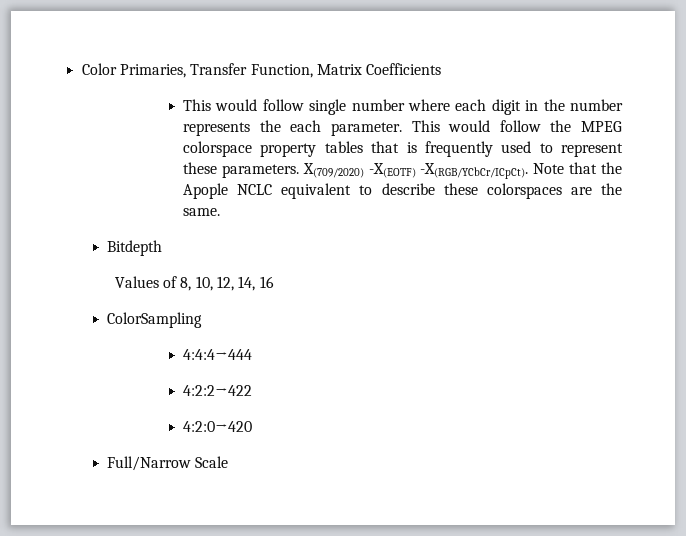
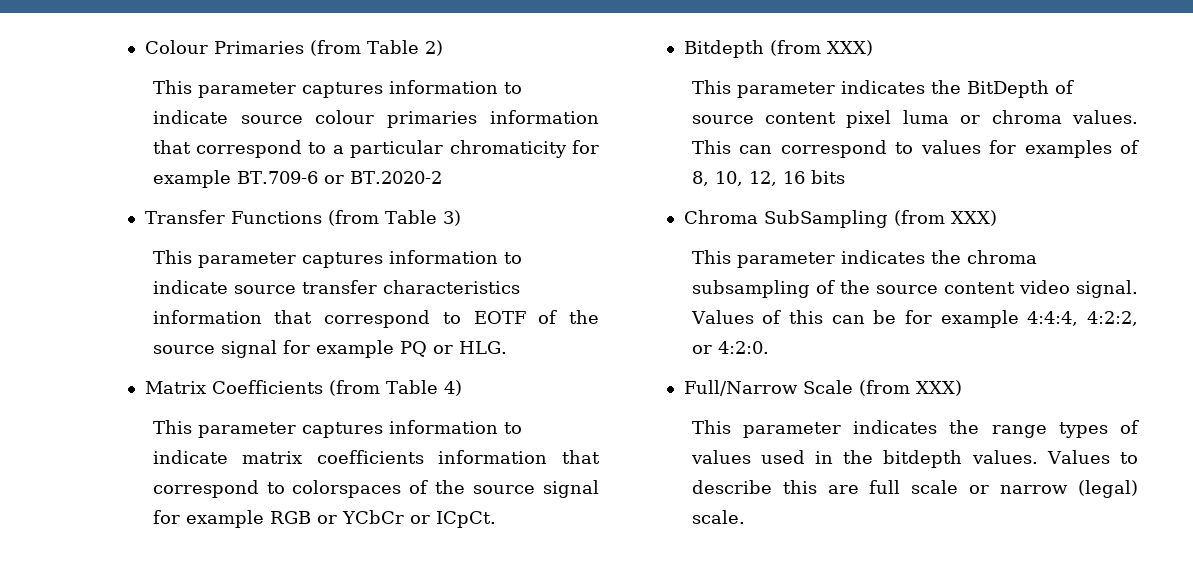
[81,63,442,78] [183,99,623,115] [183,120,622,136] [183,141,623,157] [183,162,622,179] [183,183,622,199] [183,208,221,216] [106,240,162,256] [114,276,159,288] Color Primaries, Transfer Function, Matrix Coefficients // This would follow single number where each digit in the number represents the each parameter. This would follow the MPEG colorspace property tables that is frequently used to represent these parameters. X(709/2020) -X(EOTF) -X(RGB/YCbCr/ICpCt). Note that the Apople NCLC equivalent to describe these colorspaces are the same. // Bitdepth // Values -> [144,40,443,56] [152,80,522,98] [152,110,599,128] [152,140,599,158] [152,170,442,188] [144,210,461,226] [152,250,522,268] [152,280,520,294] [152,310,599,328] [152,340,507,358] [144,380,462,396] [152,420,522,438] [152,450,600,464] [152,480,599,498] [152,510,496,528] [683,40,873,58] [691,80,1074,98] [691,110,1138,128] [691,140,1112,158] Colour Primaries (from Table 2) // This parameter captures information to indicate source colour primaries information that correspond to a particular chromaticity for example BT.709-6 or BT.2020-2 // Transfer Functions (from Table 3) // This parameter captures information to indicate source transfer characteristics information that correspond to EOTF of the source signal for example PQ or HLG. // Matrix Coefficients (from Table 4) // This parameter captures information to indicate matrix coefficients information that correspond to colorspaces of the source signal for example RGB or YCbCr or ICpCt. // Bitdepth (from XXX) // This parameter indicates the BitDepth of source content pixel luma or chroma values. This can correspond to values for examples
[238,276,256,291] 14, -> (777, 178) none
[106,312,202,328] [183,349,253,360] [183,385,253,396] [183,421,253,432] [106,456,229,471] // ColorSampling // 4:4:4→444 // 4:2:2→422 // 4:2:0→420 // Full/Narrow Scale -> [810,170,845,184] [683,210,997,228] [691,250,1037,268] [691,280,1138,298] [690,310,1138,328] [691,341,769,354] [683,380,962,396] [691,420,1139,438] [690,450,1138,468] [691,480,1138,498] [691,510,745,524] bits // Chroma SubSampling (from XXX) // This parameter indicates the chroma subsampling of the source content video signal. Values of this can be for example 4:4:4, 4:2:2, or 4:2:0. // Full/Narrow Scale (from XXX) // This parameter indicates the range types of values used in the bitdepth values. Values to describe this are full scale or narrow (legal) scale.

